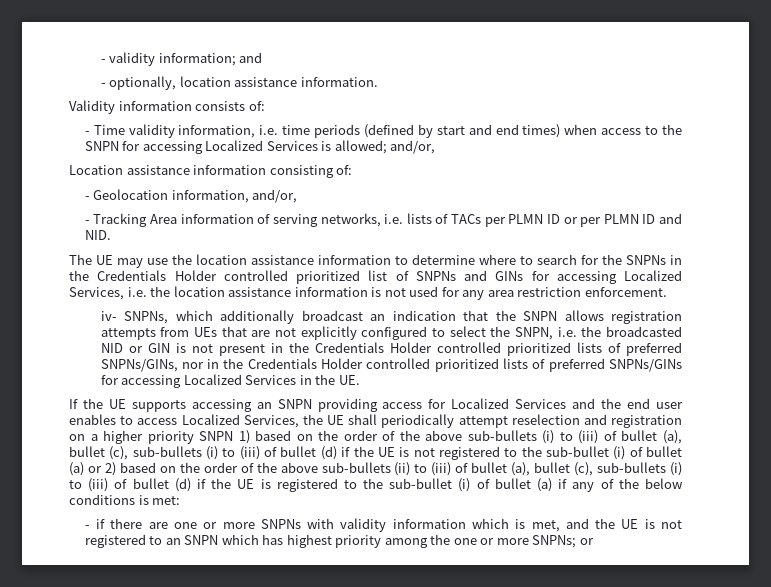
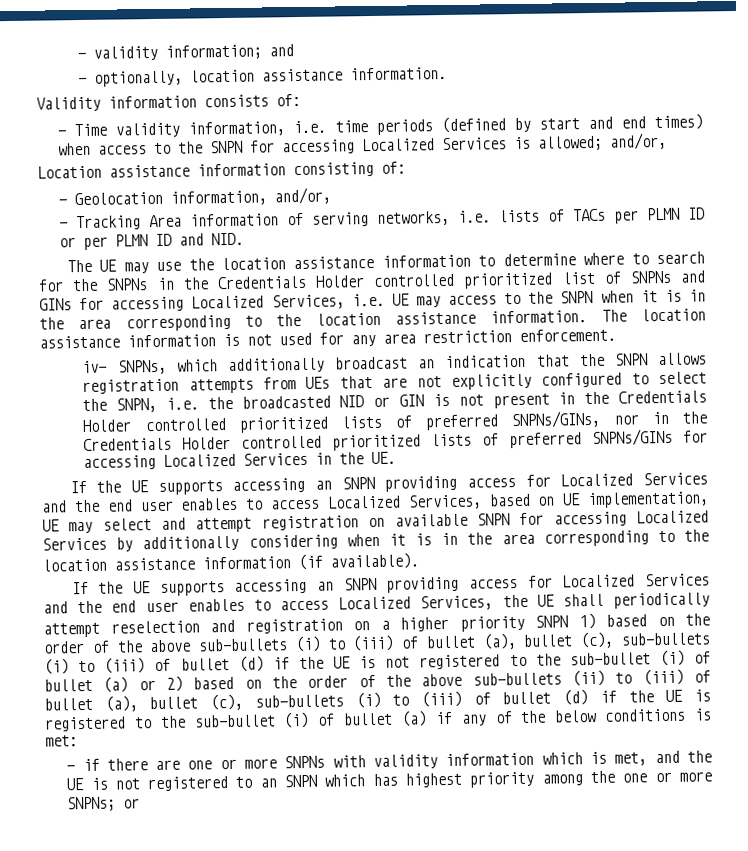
[150,286,171,297] the -> [391,289,706,308] [39,309,627,332] UE may access to the SNPN when it is in the area corresponding to the location assistance information. The
(360, 380) none -> [69,472,708,495] [42,491,709,513] [42,510,710,534] [42,529,709,552] [42,552,419,572] // If the UE supports accessing an SNPN providing access for Localized Services and the end user enables to access Localized Services, based on UE implementation, UE may select and attempt registration on available SNPN for accessing Localized Services by additionally considering when it is in the area corresponding to the location assistance information (if available).

